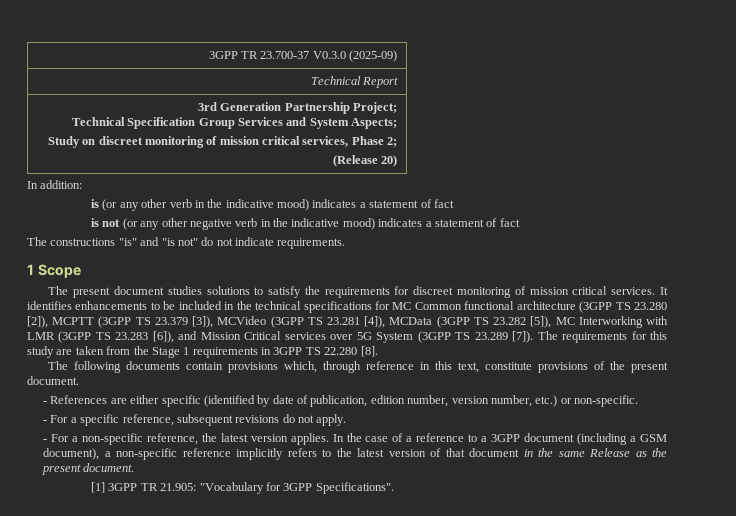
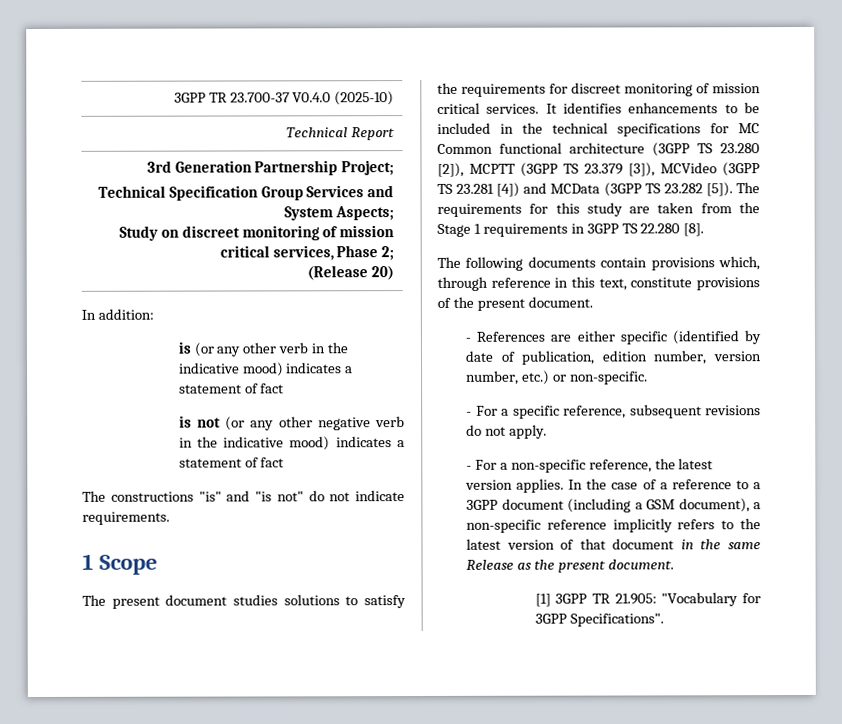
[312,50,398,62] V0.3.0 (2025-09) -> [292,91,395,106] V0.4.0 (2025-10)
[364,316,386,328] [4]), -> [496,182,548,197] [4]) and
[530,316,668,328] [27,331,534,343] [5]), MC Interworking with LMR (3GPP TS 23.283 [6]), and Mission Critical services over 5G System (3GPP TS 23.289 [7]). -> [705,182,733,197] [5]).

